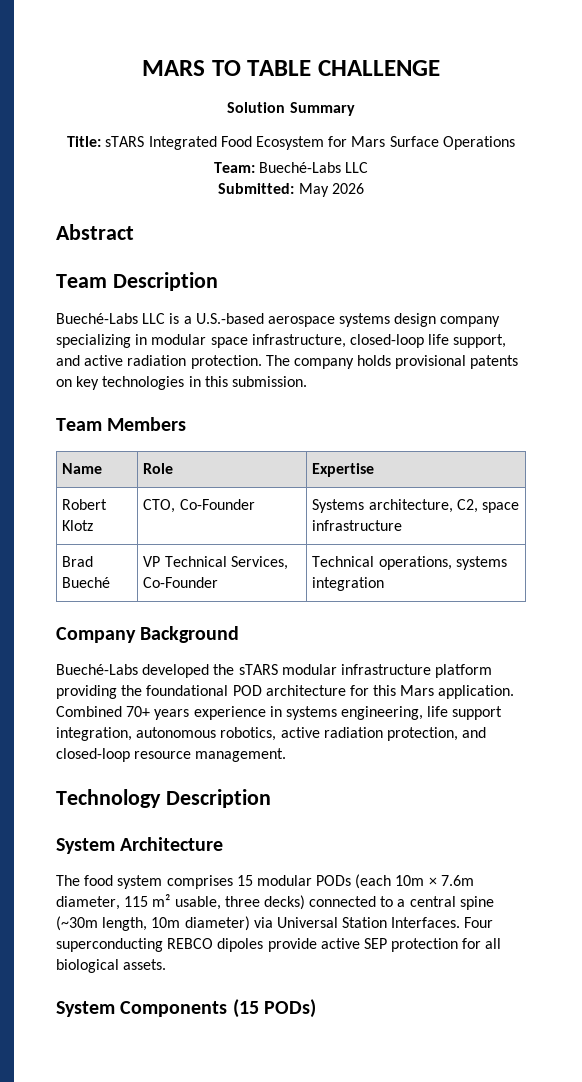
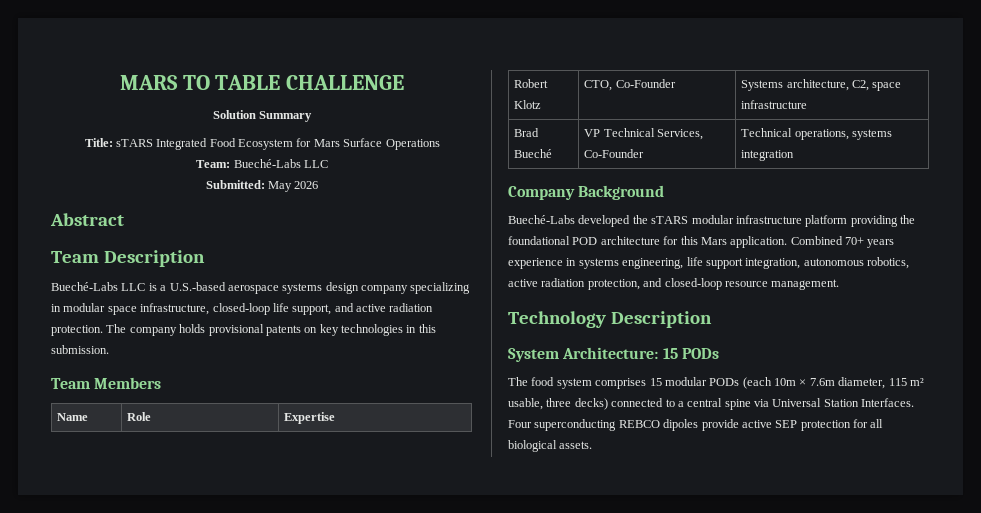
[120,837,224,851] Architecture -> [562,347,719,359] Architecture: 15 PODs
[56,916,250,931] (~30m length, 10m diameter) -> (751, 404) none
[56,999,316,1018] // System Components (15 PODs) -> (593, 445) none

